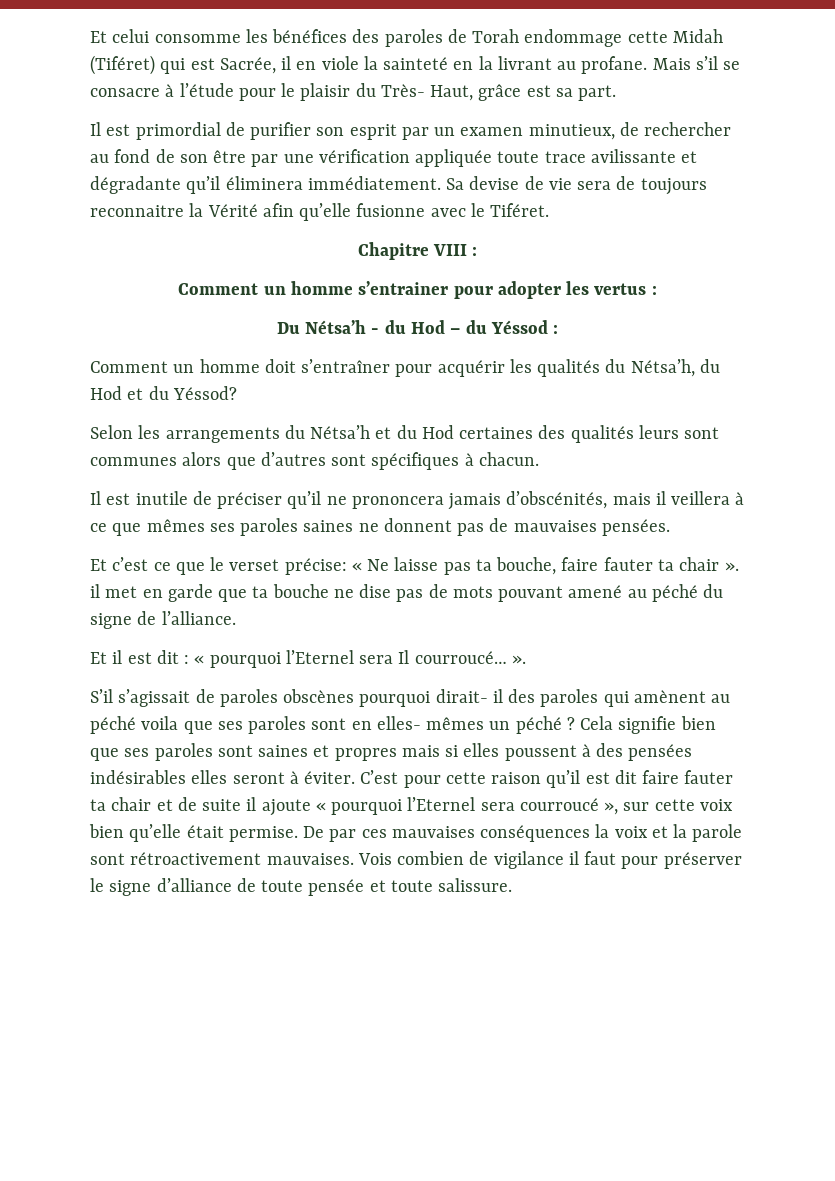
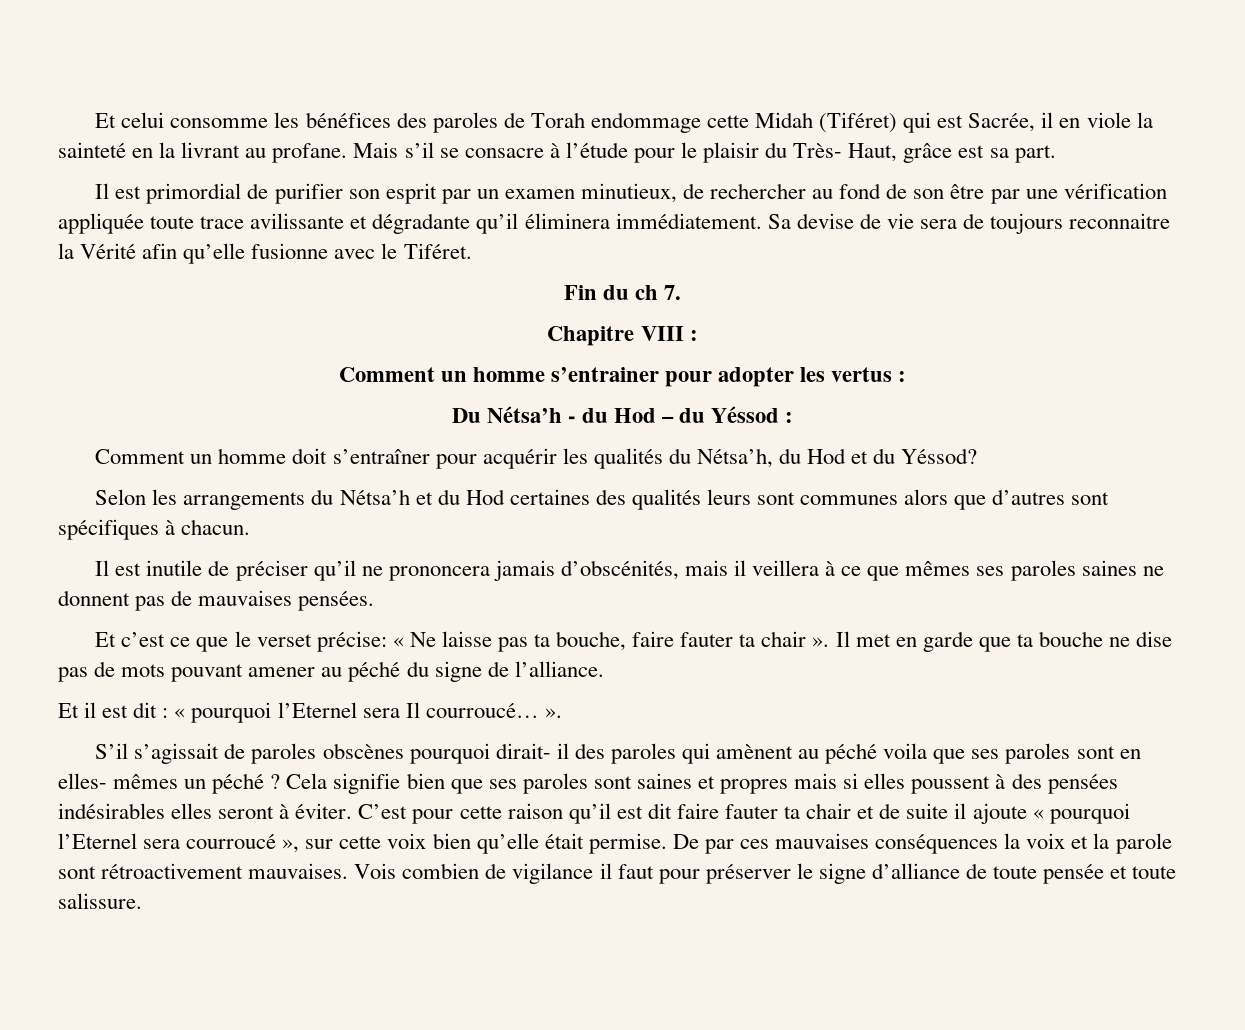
(550, 210) none -> [563,285,682,300] // Fin du ch 7.
[90,584,100,598] il -> [835,631,850,647] Il
[568,585,623,598] amené -> [248,667,316,677] amener

